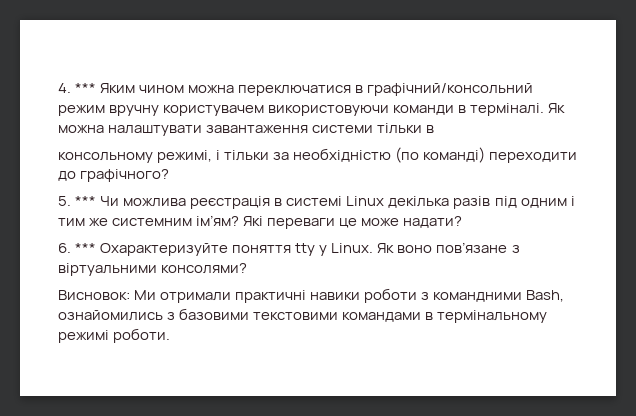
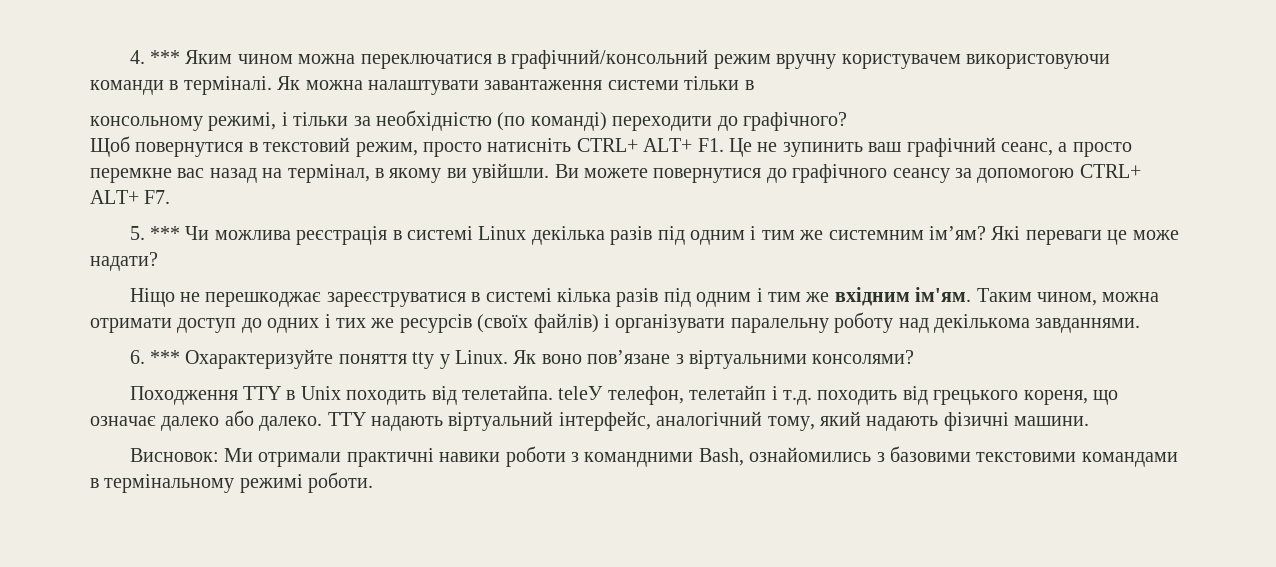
(170, 175) none -> [90,136,1132,157] [90,163,1141,183] [90,190,171,204] // Щоб повернутися в текстовий режим, просто натисніть CTRL+ ALT+ F1. Це не зупинить ваш графічний сеанс, а просто перемкне вас назад на термінал, в якому ви увійшли. Ви можете повернутися до графічного сеансу за допомогою CTRL+ ALT+ F7.
(463, 222) none -> [129,287,1160,307] [90,312,1141,333] // Ніщо не перешкоджає зареєструватися в системі кілька разів під одним і тим же вхідним ім'ям. Таким чином, можна отримати доступ до одних і тих же ресурсів (своїх файлів) і організувати паралельну роботу над декількома завданнями.
(248, 268) none -> [129,385,1118,405] [90,410,1090,431] // Походження TTY в Unix походить від телетайпа. teleУ телефон, телетайп і т.д. походить від грецького кореня, що означає далеко або далеко. TTY надають віртуальний інтерфейс, аналогічний тому, який надають фізичні машини.

